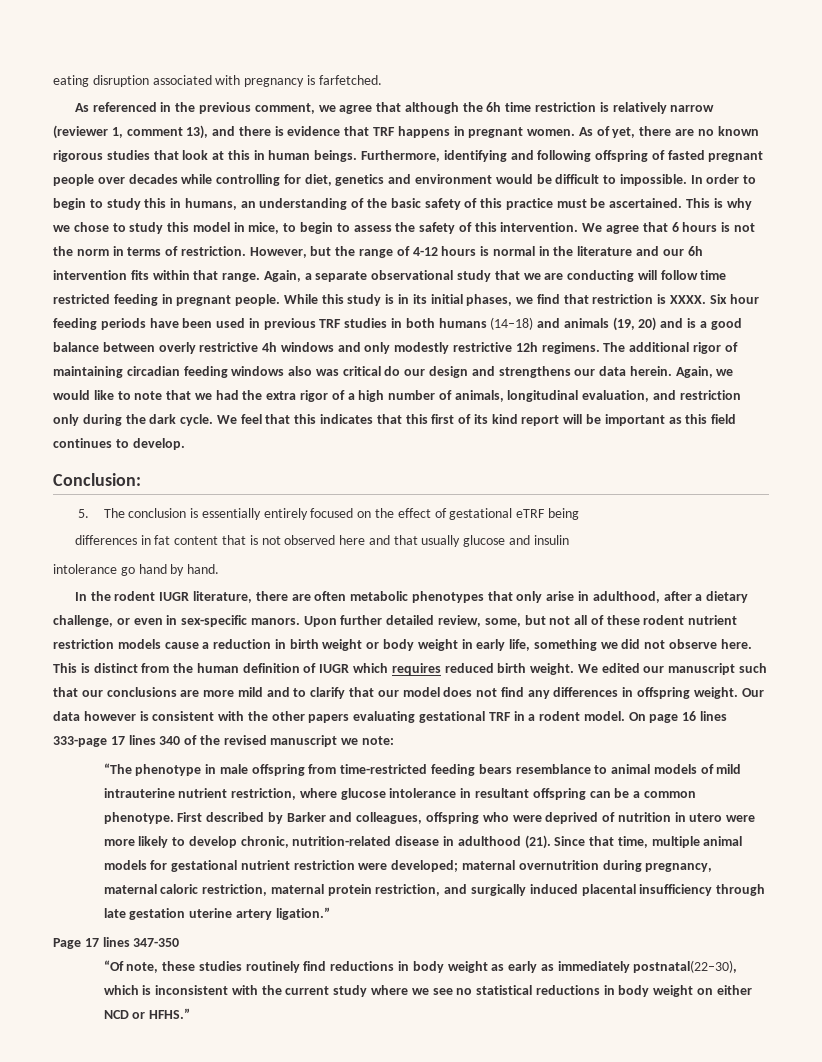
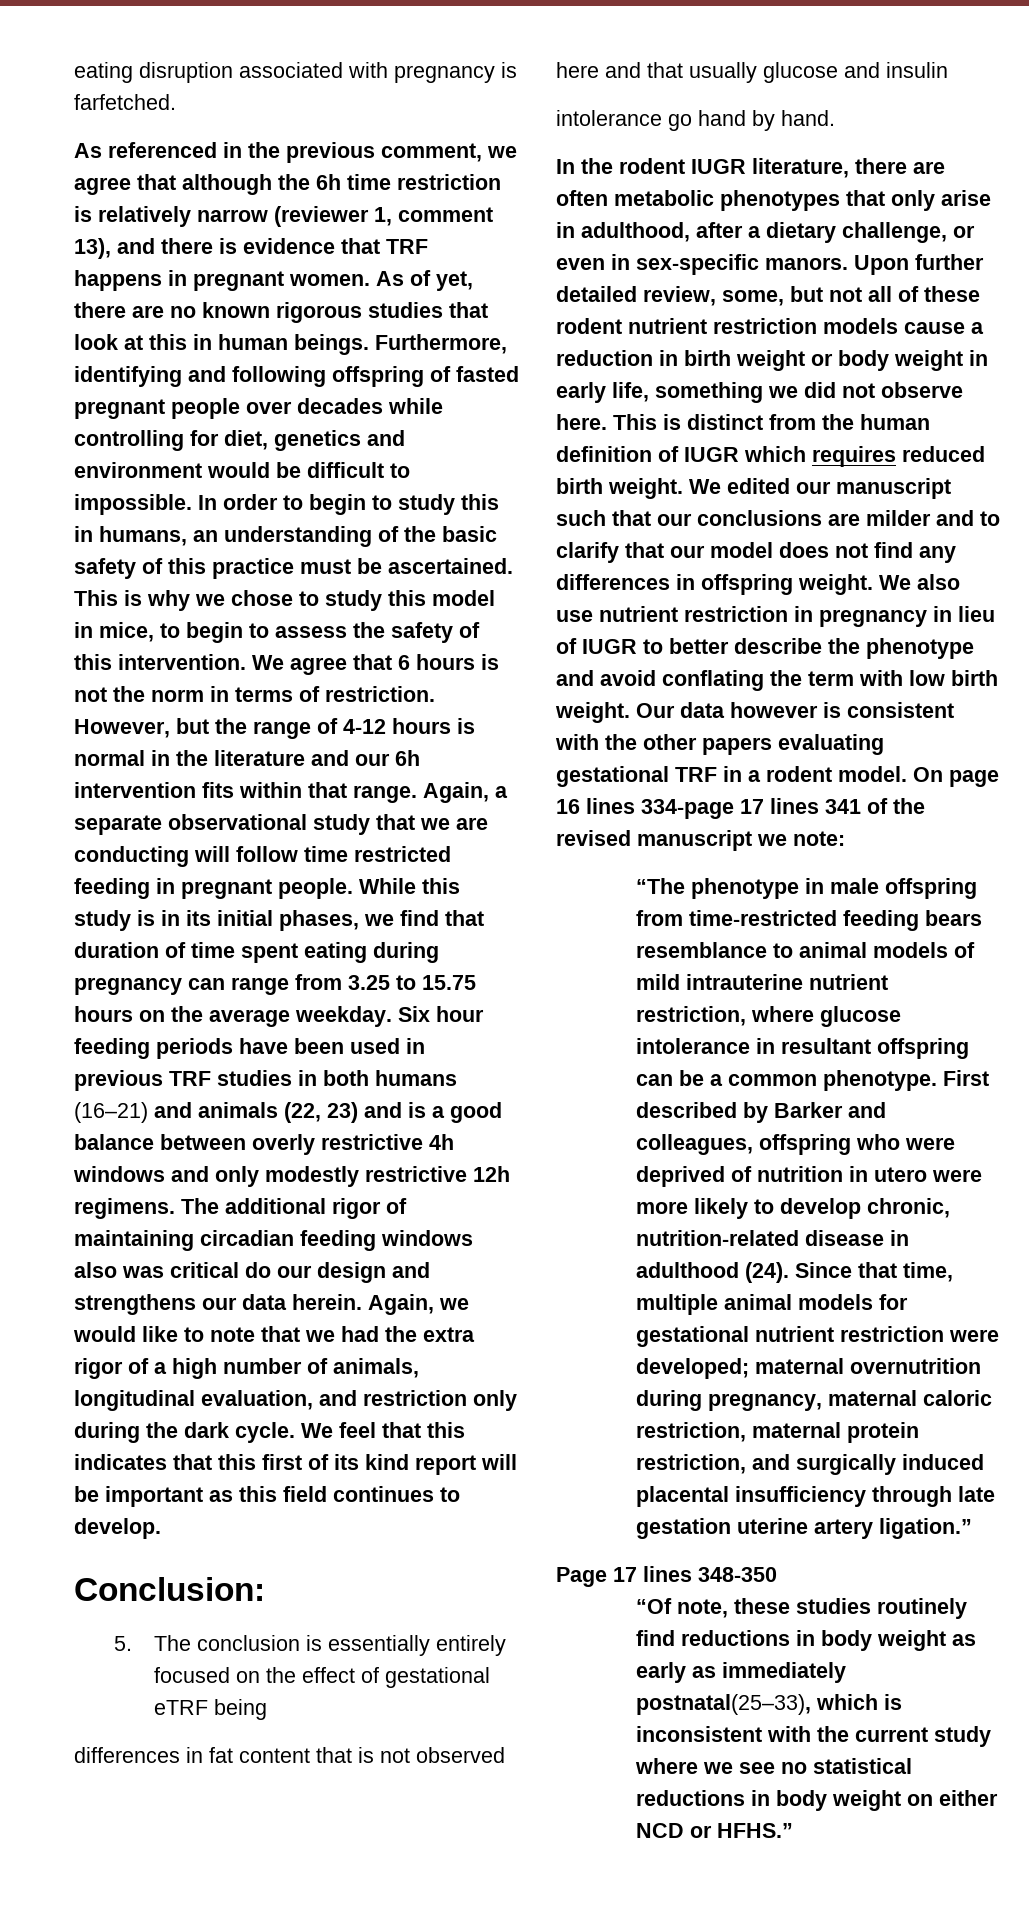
[592,294,707,304] restriction is XXXX. -> [74,942,439,963] [74,974,476,995] [74,1006,392,1027] duration of time spent eating during pregnancy can range from 3.25 to 15.75 hours on the average weekday.
[490,317,534,330] (14–18) -> [74,1102,148,1123] (16–21)
[612,317,657,331] (19, 20) -> [284,1102,358,1123] (22, 23)
[203,687,263,697] more mild -> [866,510,931,526] milder
(738, 693) none -> [879,574,960,590] [556,606,995,627] [556,638,974,659] [556,670,998,691] [555,702,630,723] We also use nutrient restriction in pregnancy in lieu of IUGR to better describe the phenotype and avoid conflating the term with low birth weight.
[53,735,181,747] 333-page 17 lines 340 -> [641,798,861,819] 334-page 17 lines 341
[524,835,551,849] (21). -> [745,1262,790,1283] (24).
[133,938,180,947] 347-350 -> [698,1567,777,1582] 348-350
[633,960,738,973] postnatal(22–30), -> [636,1694,812,1715] postnatal(25–33),

